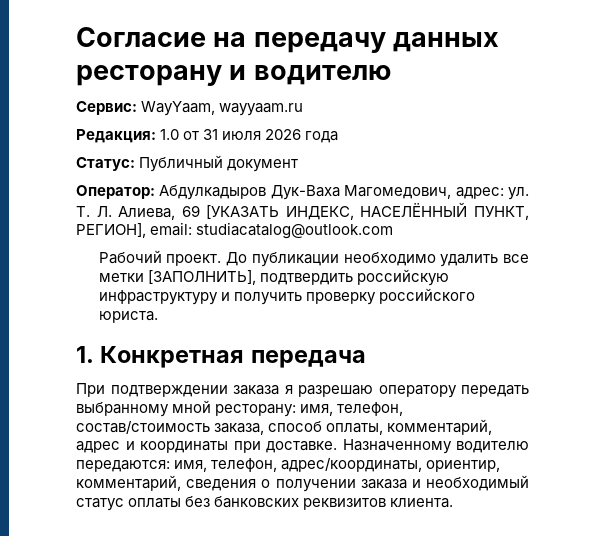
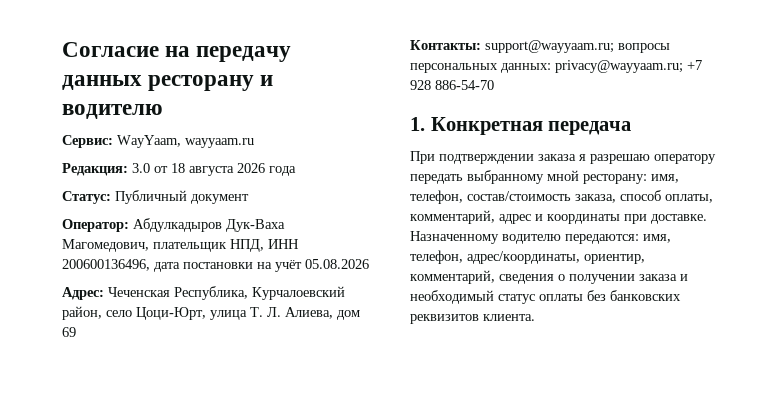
[160,129,262,140] 1.0 от 31 июля -> [132,163,234,176] 3.0 от 18 августа
[455,187,529,200] адрес: ул. -> [153,239,299,252] [62,259,369,272] [62,286,345,300] [62,306,247,320] плательщик НПД, ИНН 200600136496, дата постановки на учёт 05.08.2026 // Адрес: Чеченская Республика, Курчалоевский район, село Цоци-Юрт, улица
(176, 213) none -> [337,310,360,320] дом
[206,202,529,220] [76,222,394,239] [98,250,529,267] [98,269,449,286] [98,288,475,305] [98,311,158,323] [УКАЗАТЬ ИНДЕКС, НАСЕЛЁННЫЙ ПУНКТ, РЕГИОН], email: studiacatalog@outlook.com // Рабочий проект. До публикации необходимо удалить все метки [ЗАПОЛНИТЬ], подтвердить российскую инфраструктуру и получить проверку российского юриста. -> [410,40,670,53] [410,60,702,73] [410,80,494,90] // Контакты: support@wayyaam.ru; вопросы персональных данных: privacy@wayyaam.ru; +7 928 886-54-70

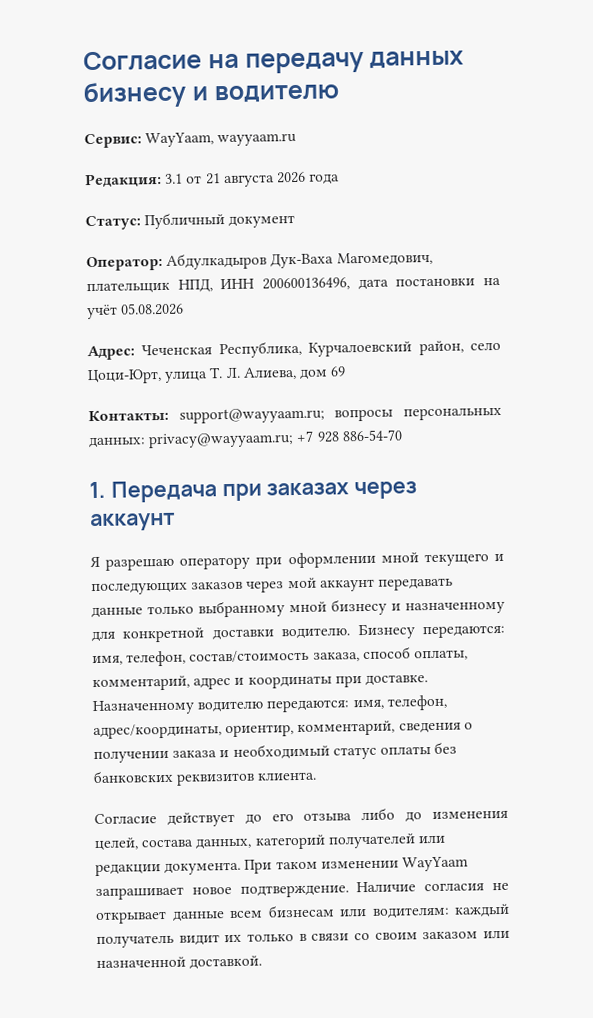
[148,75,255,91] ресторану -> [83,81,187,109] бизнесу
[132,163,185,173] 3.0 от 18 -> [165,173,221,185] 3.1 от 21
[430,117,632,135] [410,151,716,164] [410,170,647,184] Конкретная передача // При подтверждении заказа я разрешаю оператору передать выбранному мной ресторану: -> [110,480,418,503] [90,512,175,532] [90,551,505,571] [91,577,453,596] [91,598,505,619] [91,623,505,643] Передача при заказах через аккаунт // Я разрешаю оператору при оформлении мной текущего и последующих заказов через мой аккаунт передавать данные только выбранному мной бизнесу и назначенному для конкретной доставки водителю. Бизнесу передаются:
(535, 317) none -> [94,807,508,827] [94,833,445,852] [95,856,469,877] [95,881,510,901] [95,903,510,925] [96,930,511,949] [96,955,263,970] // Согласие действует до его отзыва либо до изменения целей, состава данных, категорий получателей или редакции документа. При таком изменении WayYaam запрашивает новое подтверждение. Наличие согласия не открывает данные всем бизнесам или водителям: каждый получатель видит их только в связи со своим заказом или назначенной доставкой.

